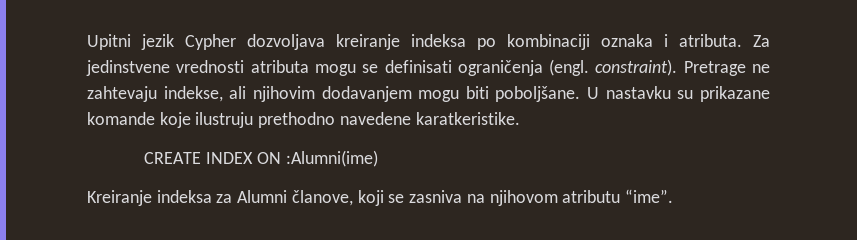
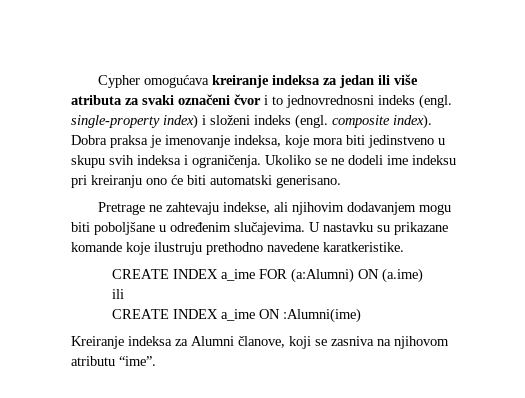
[87,34,770,50] [86,59,678,76] Upitni jezik Cypher dozvoljava kreiranje indeksa po kombinaciji oznaka i atributa. Za jedinstvene vrednosti atributa mogu se definisati ograničenja (engl. constraint). -> [97,74,418,88] [71,94,452,109] [71,114,432,129] [71,135,445,148] [71,155,456,168] [71,175,341,188] Cypher omogućava kreiranje indeksa za jedan ili više atributa za svaki označeni čvor i to jednovrednosni indeks (engl. single-property index) i složeni indeks (engl. composite index). Dobra praksa je imenovanje indeksa, koje mora biti jedinstveno u skupu svih indeksa i ograničenja. Ukoliko se ne dodeli ime indeksu pri kreiranju ono će biti automatski generisano. //
[495,86,581,102] poboljšane. -> [94,222,305,235] poboljšane u određenim slučajevima.
(254, 158) none -> [220,268,423,283] [111,289,124,299] [111,309,255,321] a_ime FOR (a:Alumni) ON (a.ime) // ili // CREATE INDEX a_ime

